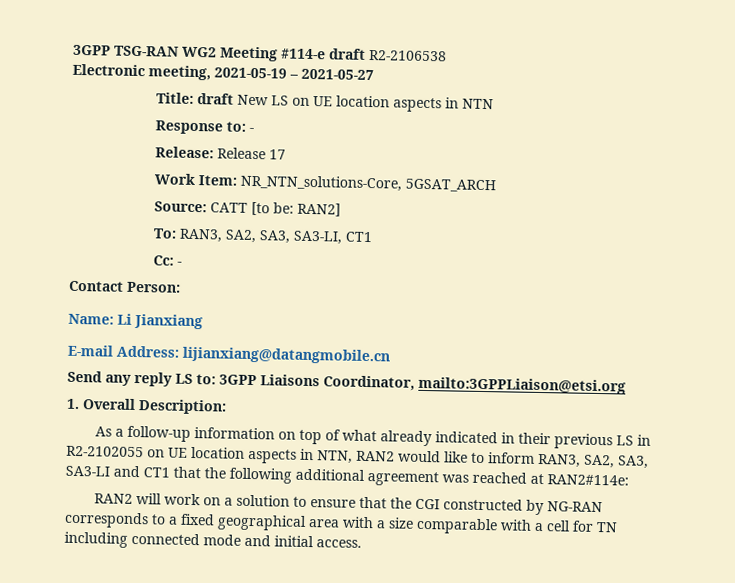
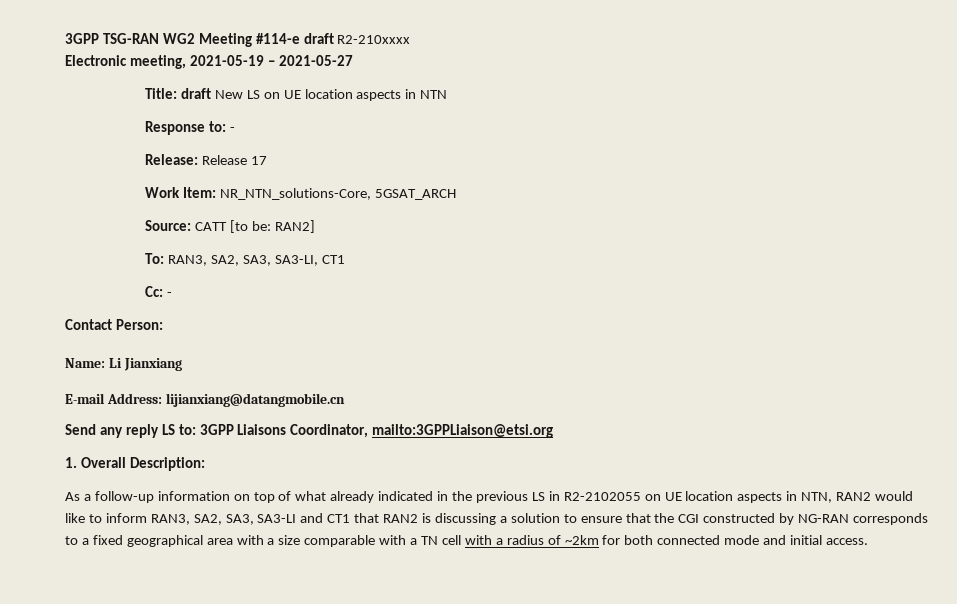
[369,49,447,62] R2-2106538 -> [337,35,411,44] R2-210xxxx
[518,432,552,445] their -> [452,491,473,501] the
[204,467,629,487] [94,493,222,506] the following additional agreement was reached at RAN2#114e: // RAN2 will work on -> [383,513,496,525] RAN2 is discussing
[546,520,618,533] [64,531,128,548] cell for TN including -> [421,535,654,545] TN cell with a radius of ~2km for both

